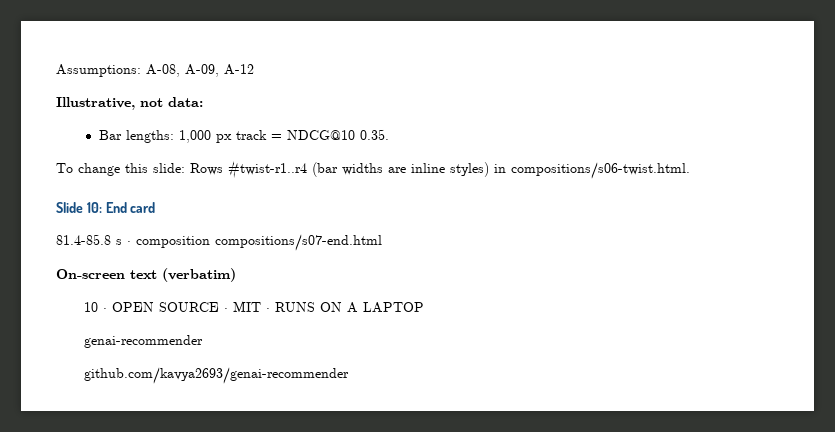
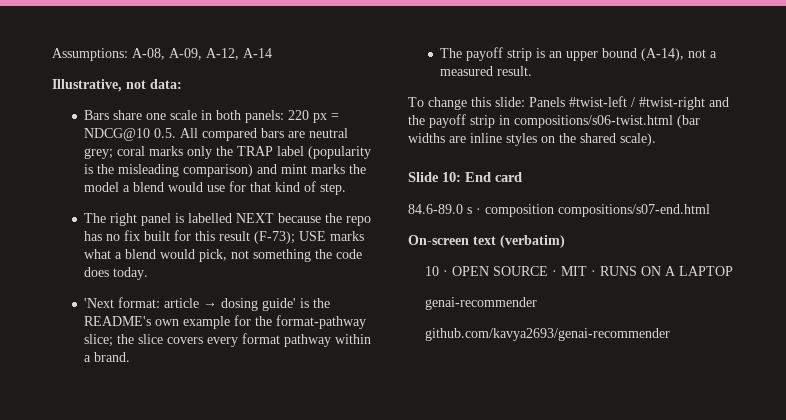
[224,64,254,75] A-12 -> [206,48,272,60] A-12, A-14
[99,129,390,143] [56,161,690,179] Bar lengths: 1,000 px track = NDCG@10 0.35. // To change this slide: Rows #twist-r1..r4 (bar widths are inline styles) in compositions/s06-twist.html. -> [84,110,340,123] [84,128,349,141] [84,146,372,159] [84,164,367,177] [84,181,347,195] [84,213,372,226] [84,230,365,244] [84,249,363,262] [84,267,149,280] [84,297,331,311] [84,315,367,329] [84,333,372,347] [84,352,131,362] [440,47,718,61] [440,66,533,76] [408,96,729,110] [408,114,700,128] [408,133,656,146] Bars share one scale in both panels: 220 px = NDCG@10 0.5. All compared bars are neutral grey; coral marks only the TRAP label (popularity is the misleading comparison) and mint marks the model a blend would use for that kind of step. // The right panel is labelled NEXT because the repo has no fix built for this result (F-73); USE marks what a blend would pick, not something the code does today. // 'Next format: article → dosing guide' is the README's own example for the format-pathway slice; the slice covers every format pathway within a brand. // The payoff strip is an upper bound (A-14), not a measured result. // To change this slide: Panels #twist-left / #twist-right and the payoff strip in compositions/s06-twist.html (bar widths are inline styles on the shared scale).
[56,234,111,245] 81.4-85.8 -> [408,204,463,214] 84.6-89.0

